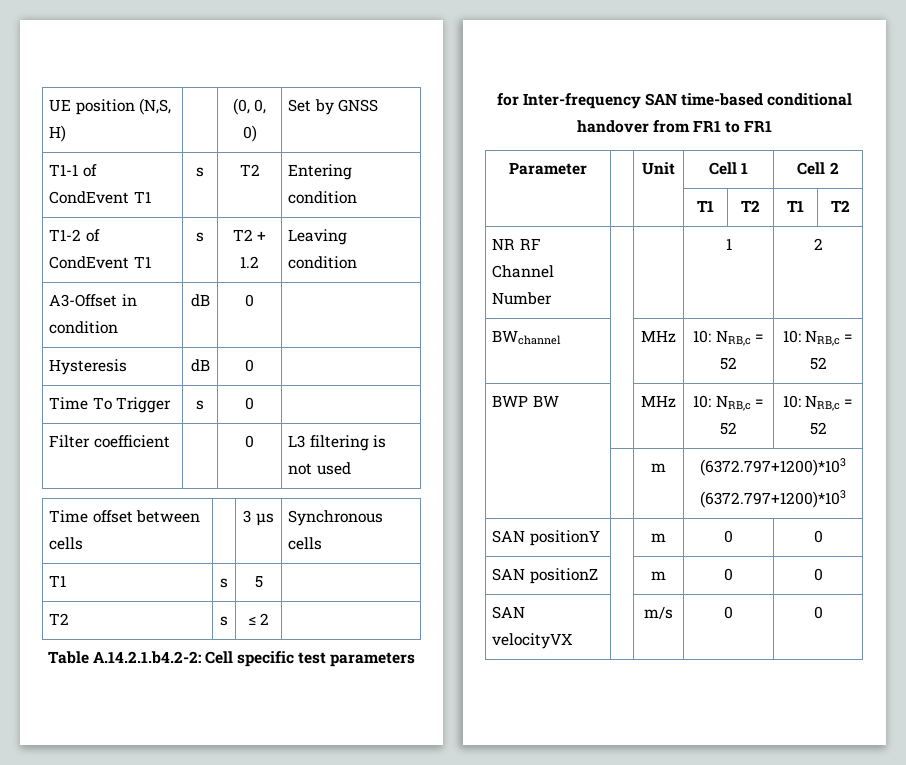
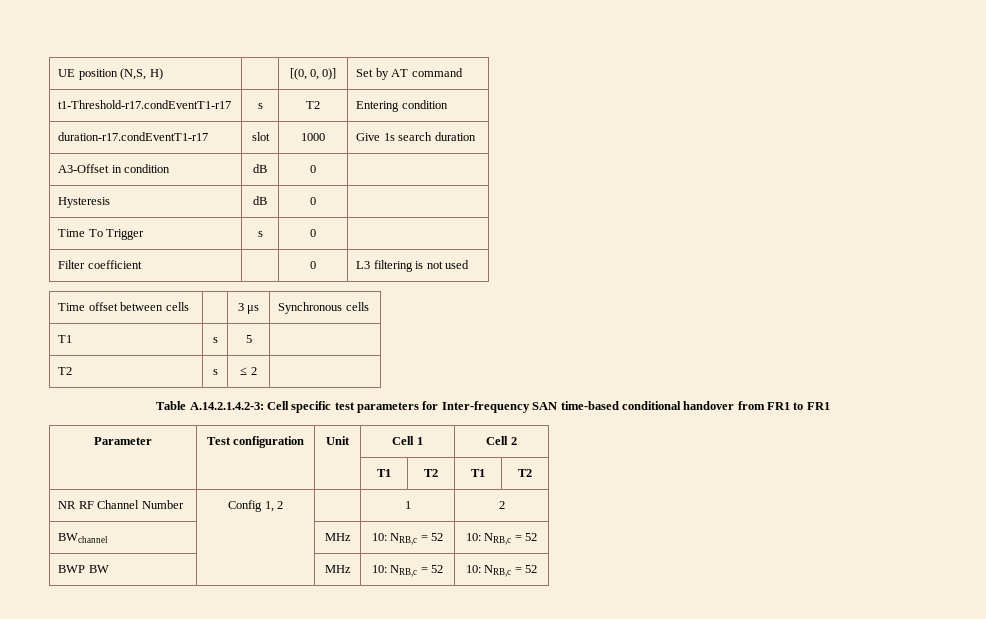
[232,98,267,115] [242,125,257,142] (0, 0, 0) -> [289,68,337,80] [(0, 0, 0)]
[337,99,378,112] [49,164,97,177] [49,191,151,204] GNSS // T1-1 of CondEvent T1 -> [391,68,463,77] [58,100,232,109] AT command // t1-Threshold-r17.condEventT1-r17
[49,229,100,242] [49,256,151,269] [196,232,204,242] [232,229,267,241] [240,256,259,268] [288,229,348,245] [288,256,358,269] T1-2 of CondEvent T1 | s | T2 + 1.2 | Leaving condition -> [58,132,209,141] [251,132,270,141] [301,133,325,141] [356,132,476,141] duration-r17.condEventT1-r17 | slot | 1000 | Give 1s search duration
[92,651,201,664] A.14.2.1.b4.2-2: -> [189,402,264,410] A.14.2.1.4.2-3:
(587, 168) none -> [206,436,305,448] Test configuration
(553, 298) none -> [228,500,283,512] Config 1, 2
[651,463,666,472] [700,458,846,476] [700,490,846,508] [492,530,600,546] [651,533,666,542] [724,530,733,543] [813,530,823,543] [492,568,598,584] [651,571,666,580] [724,568,733,581] [813,568,823,581] [492,606,526,619] [492,633,574,649] [644,606,673,619] [724,606,733,619] [813,606,823,619] // | | m | (6372.797+1200)*103 // (6372.797+1200)*103 // SAN positionY | | m | 0 | 0 // SAN positionZ | | m | 0 | 0 // SAN velocityVX | | m/s | 0 | 0 -> (538, 569) none

